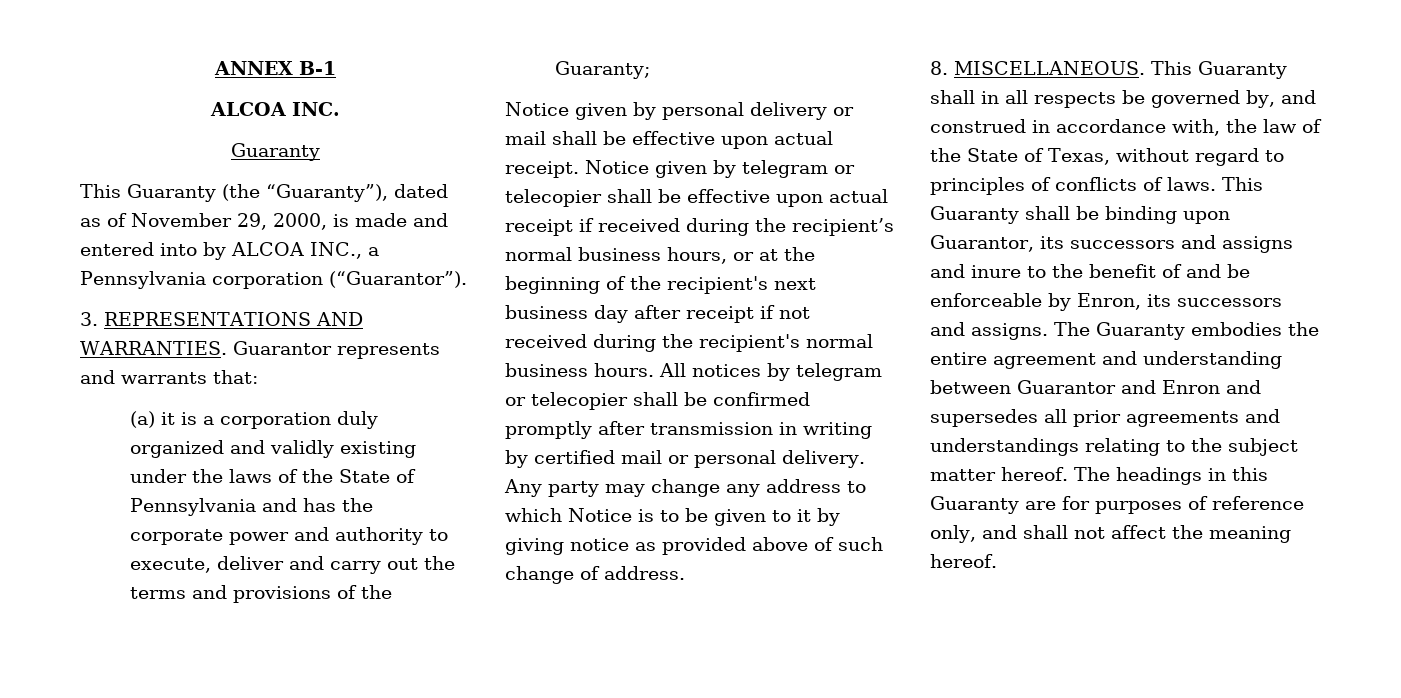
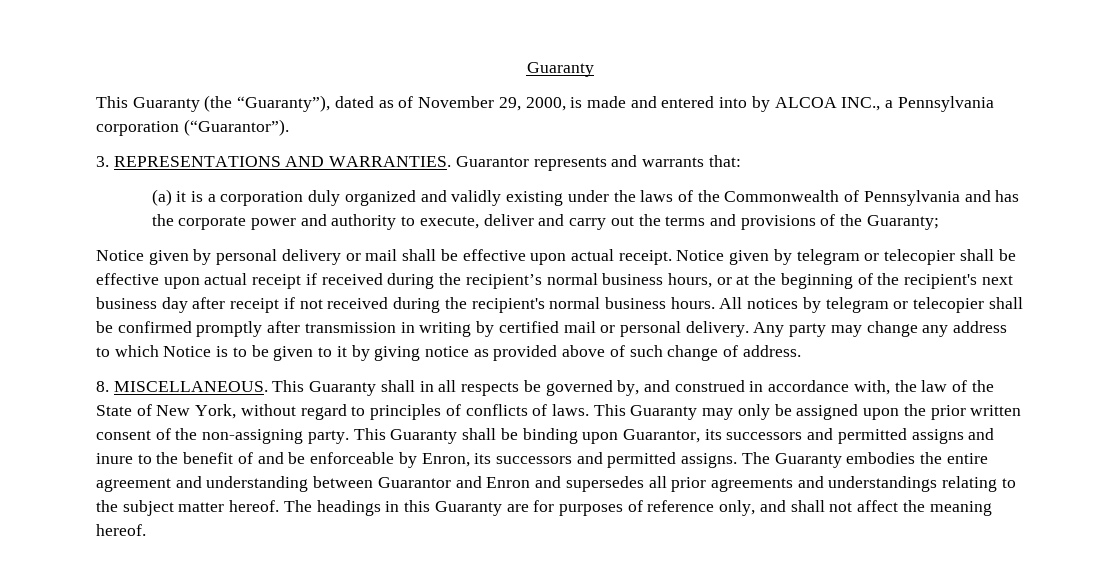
[214,61,336,75] [210,102,340,116] ANNEX B-1 // ALCOA INC. // -> (526, 69) none
[339,469,391,483] State -> [724,190,840,202] Commonwealth
[1048,148,1110,165] Texas, -> [156,404,237,419] New York,
(1019, 215) none -> [702,404,1022,420] [96,428,458,444] may only be assigned upon the prior written consent of the non-assigning party. This Guaranty
(1216, 242) none -> [837,428,907,444] permitted
(965, 329) none -> [607,452,677,468] permitted

